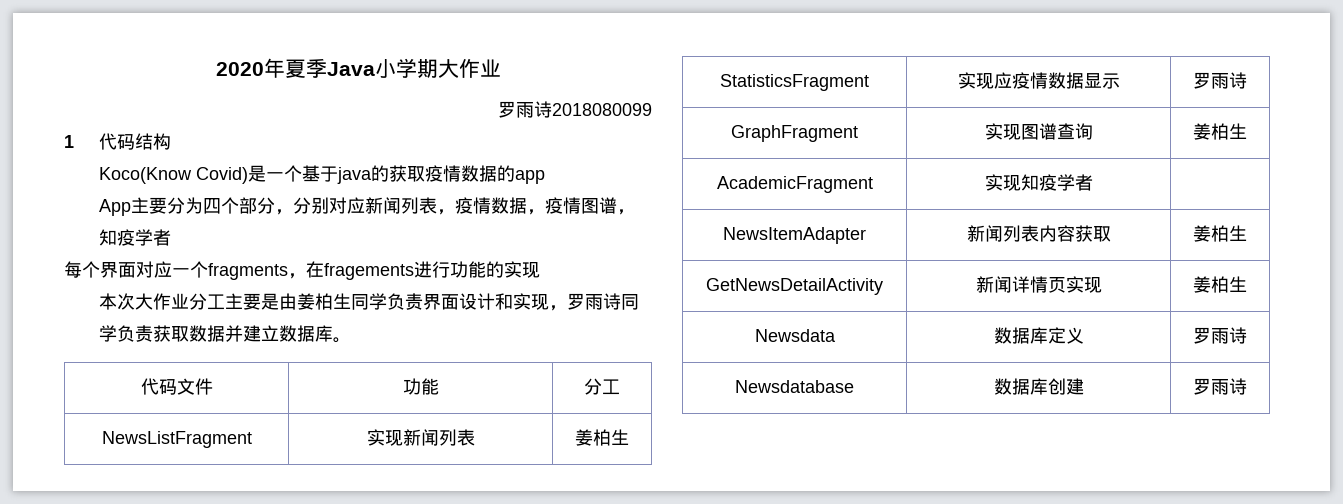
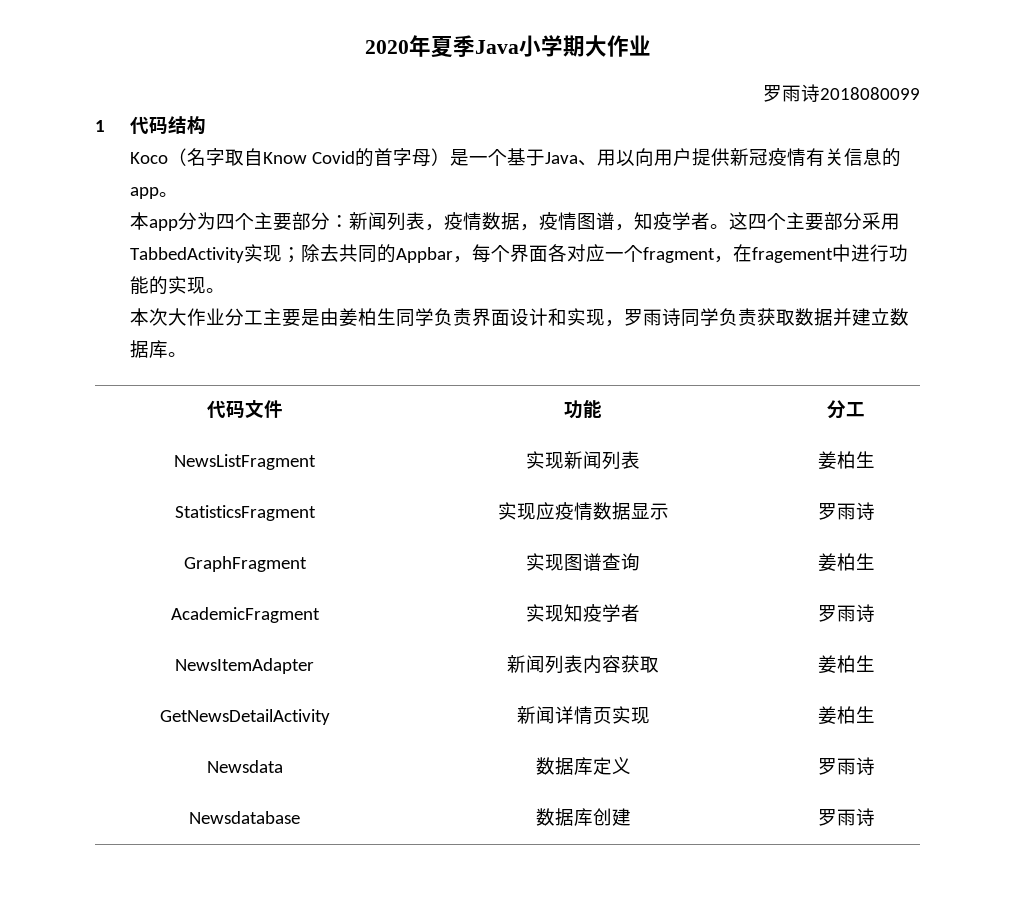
[99,165,546,184] [99,197,366,216] Koco(Know Covid)是一个基于java的获取疫情数据的app // App主要分为四个部分，分别对应 -> [129,148,901,167] [129,187,178,199] [129,212,349,231] Koco（名字取自Know Covid的首字母）是一个基于Java、用以向用户提供新冠疫情有关信息的app。 // 本app分为四个主要部分：
(172, 237) // -> [709,212,900,231] [129,244,472,263] 。这四个主要部分采用TabbedActivity实现；除去共同的Appbar，
(136, 270) none -> [547,244,567,262] 各
[208,261,414,280] fragments，在fragements -> [642,244,851,263] fragment，在fragement中
(540, 270) none -> [205,288,225,293] 。
(1093, 182) none -> [817,604,875,622] 罗雨诗

